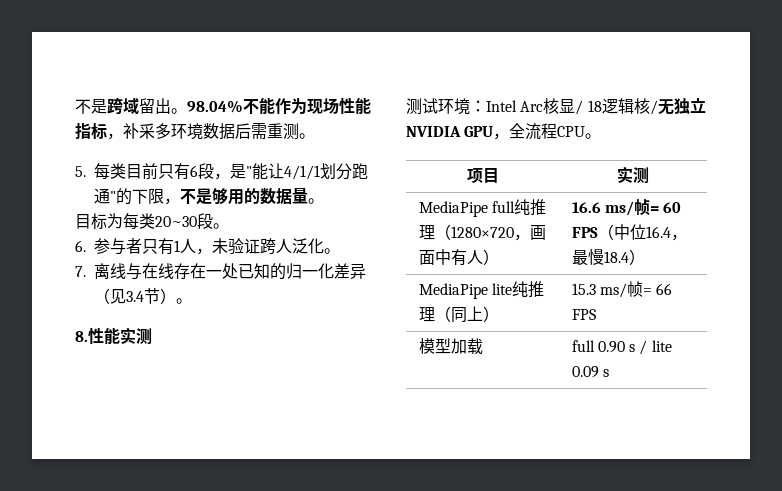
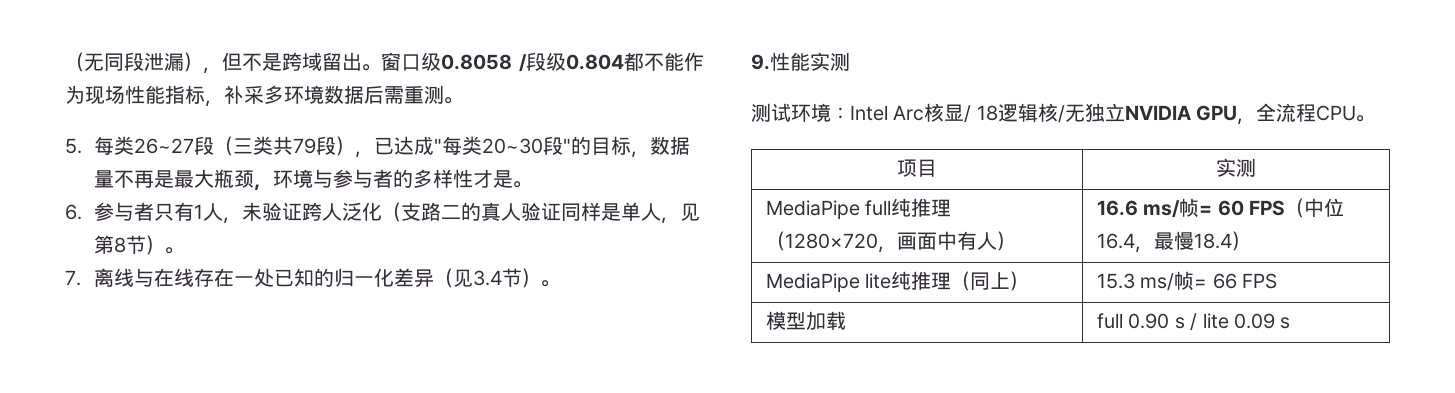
[75,97,243,115] 不是跨域留出。98.04% -> [65,52,644,74] （无同段泄漏），但不是跨域留出。窗口级0.8058 /段级0.804都
[126,163,368,180] [94,188,324,205] [75,213,213,230] 目前只有6段，是"能让4/1/1划分跑通"的下限，不是够用的数据量。 // 目标为每类20~30段 -> [133,136,690,158] [93,169,513,191] 26~27段（三类共79段），已达成"每类20~30段"的目标，数据量不再是最大瓶颈，环境与参与者的多样性才是
(324, 246) none -> [381,202,700,224] [93,235,165,255] （支路二的真人验证同样是单人，见第8节）
[75,331,88,342] 8. -> [751,54,770,70] 9.

